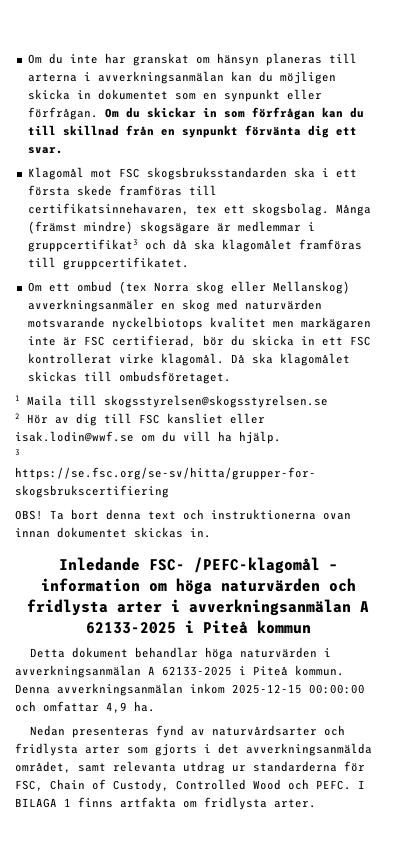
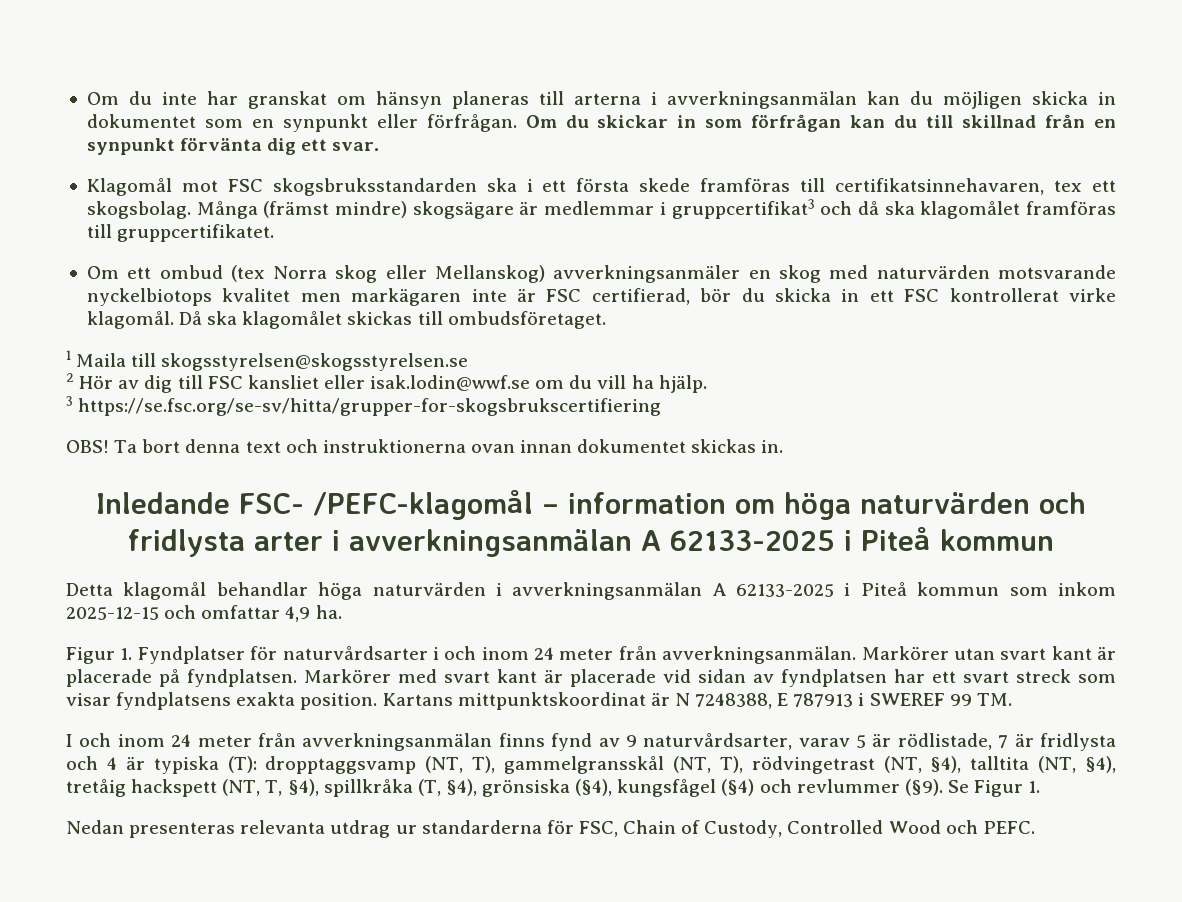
[72,647,129,658] dokument -> [123,582,207,600] klagomål
[295,665,344,676] [15,683,183,696] kommun. Denna avverkningsanmälan -> [917,582,1048,596] kommun som
[309,684,365,694] 00:00:00 -> (159, 613) none
[30,725,346,738] [15,743,372,756] [15,761,106,773] Nedan presenteras fynd av naturvårdsarter och fridlysta arter som gjorts i det avverkningsanmälda området, samt -> [66,646,1116,664] [66,669,1116,687] [66,692,1012,710] [66,733,1117,751] [66,756,1116,774] [66,779,1041,797] [66,820,236,838] Figur 1. Fyndplatser för naturvårdsarter i och inom 24 meter från avverkningsanmälan. Markörer utan svart kant är placerade på fyndplatsen. Markörer med svart kant är placerade vid sidan av fyndplatsen har ett svart streck som visar fyndplatsens exakta position. Kartans mittpunktskoordinat är N 7248388, E 787913 i SWEREF 99 TM. // I och inom 24 meter från avverkningsanmälan finns fynd av 9 naturvårdsarter, varav 5 är rödlistade, 7 är fridlysta och 4 är typiska (T): dropptaggsvamp (NT, T), gammelgransskål (NT, T), rödvingetrast (NT, §4), talltita (NT, §4), tretåig hackspett (NT, T, §4), spillkråka (T, §4), grönsiska (§4), kungsfågel (§4) och revlummer (§9). Se Figur 1. // Nedan presenteras
[358,780,365,789] [15,797,316,810] I BILAGA 1 finns artfakta om fridlysta arter. -> (1035, 827) none

